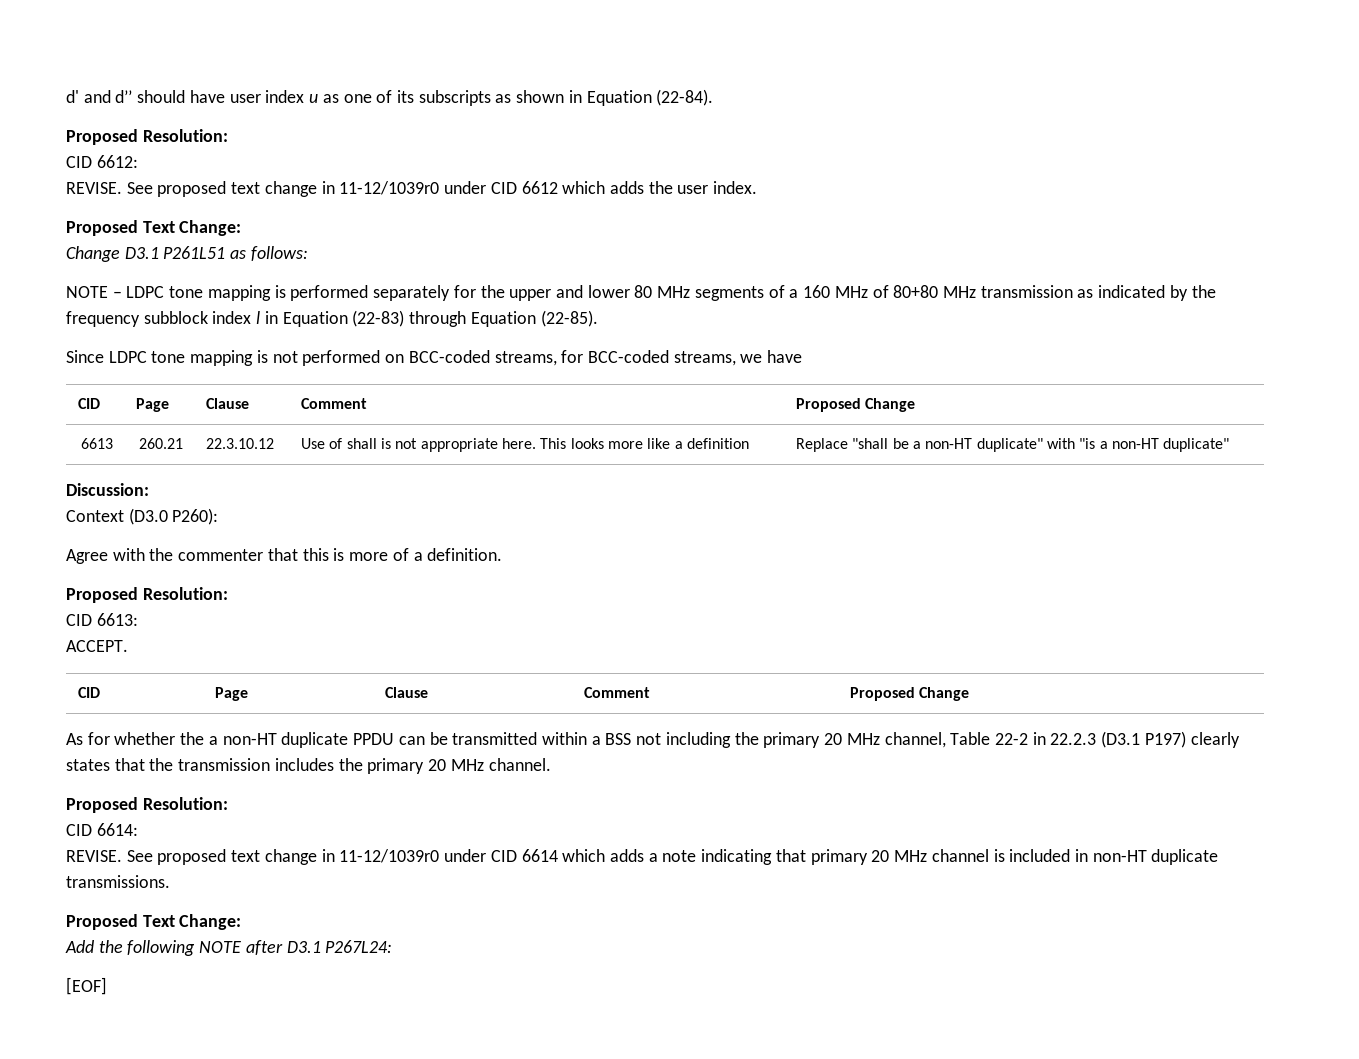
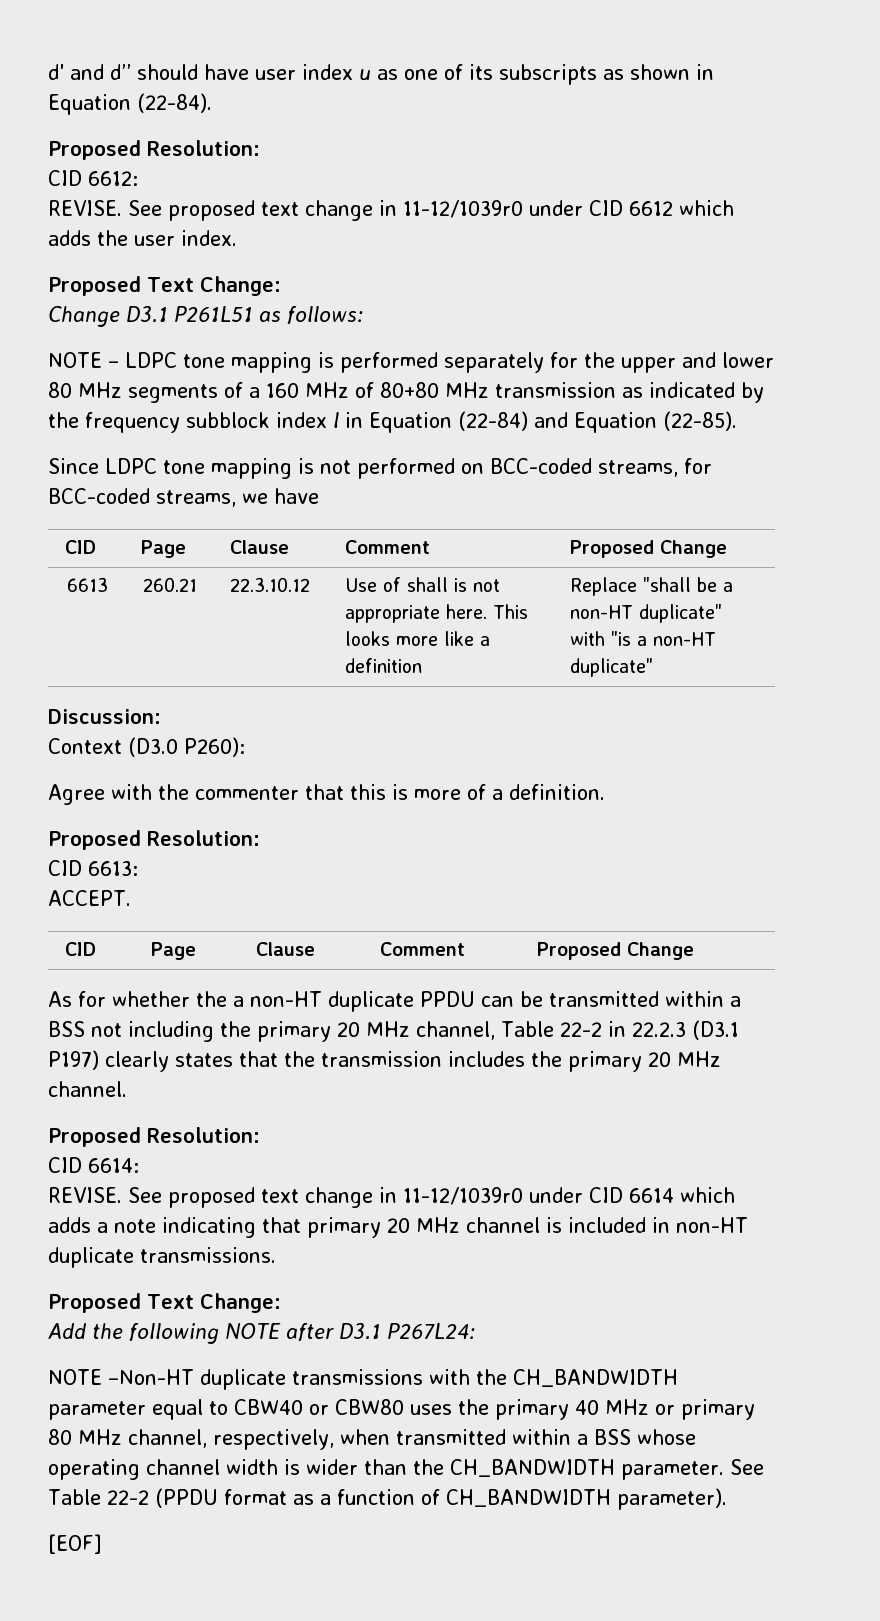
[352,310,467,327] (22-83) through -> [458,411,568,431] (22-84) and
(393, 946) none -> [48,1369,678,1390] [48,1399,755,1420] [48,1429,696,1450] [48,1459,764,1480] [48,1488,727,1510] // NOTE –Non-HT duplicate transmissions with the CH_BANDWIDTH parameter equal to CBW40 or CBW80 uses the primary 40 MHz or primary 80 MHz channel, respectively, when transmitted within a BSS whose operating channel width is wider than the CH_BANDWIDTH parameter. See Table 22-2 (PPDU format as a function of CH_BANDWIDTH parameter).

